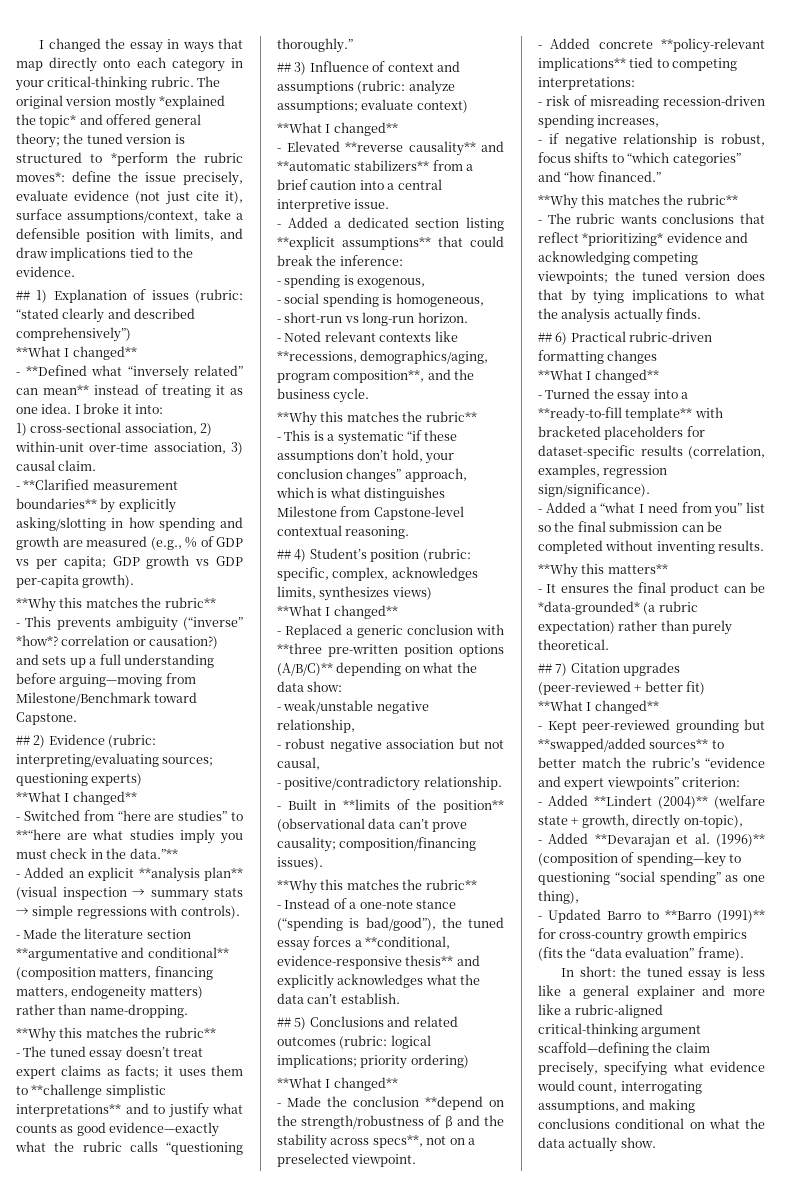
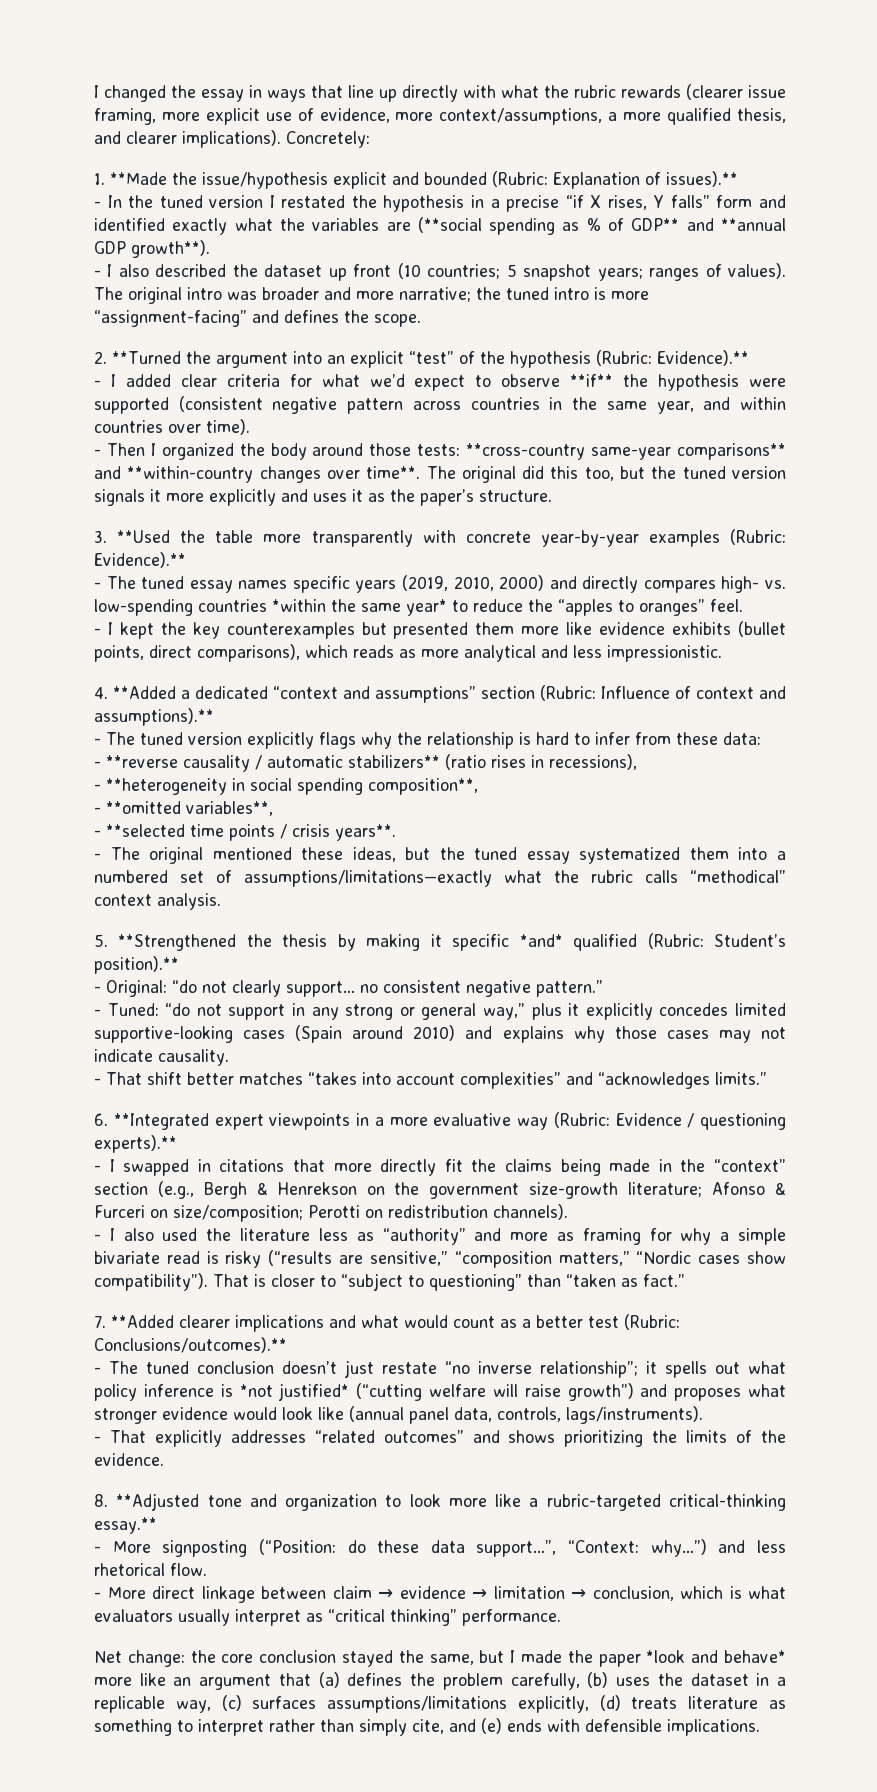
[16,57,243,72] [15,76,221,91] [16,95,226,110] [16,114,201,128] [16,133,185,148] [16,152,243,166] [16,171,243,186] [16,190,243,205] [16,209,244,223] [16,228,243,242] [16,247,193,261] [16,266,75,277] [16,289,243,303] [16,308,196,323] [16,327,131,342] [16,346,137,360] [16,365,243,380] [16,384,243,398] [16,403,163,414] [16,422,213,436] [15,441,243,455] [16,460,97,471] [16,479,178,490] [16,498,176,513] [16,517,243,531] [16,536,243,550] [15,555,244,569] [16,574,135,588] [16,597,216,612] [16,616,243,631] [16,635,219,649] [16,654,214,668] [16,673,196,687] [16,692,198,706] [16,712,77,725] [16,734,157,748] [16,753,214,767] [16,773,143,786] [16,791,137,805] [16,810,244,821] [16,829,243,844] [16,848,178,859] [16,867,244,882] [16,886,243,901] [16,905,240,919] [16,928,191,939] [16,947,229,961] [16,966,213,980] [16,985,203,1000] [16,1004,188,1018] [16,1027,216,1042] [16,1046,203,1061] [16,1065,244,1079] [16,1084,166,1098] [16,1103,243,1118] [16,1122,220,1137] [15,1141,243,1155] [277,38,353,53] [277,61,460,75] [277,80,455,95] [277,99,468,113] [277,122,398,136] [277,141,504,156] [277,160,474,171] [277,179,442,190] [277,199,390,212] [277,217,504,231] [277,236,504,250] [277,255,403,266] [277,274,426,288] [277,293,484,307] [277,312,468,326] [277,331,458,342] [277,350,489,364] [277,369,475,383] [277,388,370,403] [277,411,477,426] [277,430,458,445] [277,449,455,464] [277,468,467,482] [276,487,446,501] [277,506,464,520] [277,525,410,539] [277,548,471,562] [277,567,478,581] [277,586,432,601] [277,605,398,619] [277,624,504,638] [277,643,504,657] [277,662,477,676] [277,681,343,692] [277,700,429,714] [277,719,355,733] [277,738,504,752] [277,757,320,770] [277,776,502,791] [277,799,504,813] [277,818,468,832] [277,837,477,852] [277,857,323,870] [277,879,477,894] [277,898,456,909] [277,917,504,931] [277,936,451,951] [277,955,480,969] [277,974,481,989] [277,993,400,1004] [277,1016,458,1030] [277,1035,431,1049] [277,1054,469,1069] [277,1077,398,1091] [277,1096,504,1110] [277,1115,504,1129] [277,1134,475,1149] [277,1153,417,1167] [538,38,765,53] [538,57,738,71] [538,77,635,90] [538,95,765,109] [538,114,660,128] [538,133,765,147] [538,152,741,166] [538,171,661,182] [538,194,738,209] [538,213,765,224] [538,232,749,246] [538,251,699,265] [537,270,765,284] [538,289,765,304] [538,308,702,323] [538,331,713,345] [538,350,658,364] [538,369,659,383] [538,388,688,403] [538,407,723,422] [538,426,705,440] [538,445,765,459] [538,464,668,478] [538,483,650,497] [538,502,765,517] [538,521,722,532] [538,540,765,554] [538,563,668,578] [538,582,765,596] [538,601,698,615] [538,620,733,635] [538,639,609,650] [538,662,681,676] [538,681,706,695] [538,700,659,714] [538,719,765,733] [538,738,724,752] [538,757,765,768] [538,776,741,790] [538,795,765,809] [538,814,743,829] [538,833,765,848] [538,852,742,867] [538,871,765,885] [538,890,579,904] [538,909,765,923] [538,928,748,943] [538,947,744,961] [561,966,765,981] [538,985,765,999] [538,1004,663,1018] [538,1023,702,1037] [538,1042,710,1056] [538,1061,765,1076] [537,1080,702,1094] [538,1099,695,1113] [538,1118,765,1129] [538,1137,656,1152] map directly onto each category in your critical-thinking rubric. The original version mostly *explained the topic* and offered general theory; the tuned version is structured to *perform the rubric moves*: define the issue precisely, evaluate evidence (not just cite it), surface assumptions/context, take a defensible position with limits, and draw implications tied to the evidence. // ## 1) Explanation of issues (rubric: “stated clearly and described comprehensively”) // **What I changed** // - **Defined what “inversely related” can mean** instead of treating it as one idea. I broke it into: // 1) cross-sectional association, 2) within-unit over-time association, 3) causal claim. // - **Clarified measurement boundaries** by explicitly asking/slotting in how spending and growth are measured (e.g., % of GDP vs per capita; GDP growth vs GDP per-capita growth). // **Why this matches the rubric** // - This prevents ambiguity (“inverse” *how*? correlation or causation?) and sets up a full understanding before arguing—moving from Milestone/Benchmark toward Capstone. // ## 2) Evidence (rubric: interpreting/evaluating sources; questioning experts) // **What I changed** // - Switched from “here are studies” to **“here are what studies imply you must check in the data.”** // - Added an explicit **analysis plan** (visual inspection → summary stats → simple regressions with controls). // - Made the literature section **argumentative and conditional** (composition matters, financing matters, endogeneity matters) rather than name-dropping. // **Why this matches the rubric** // - The tuned essay doesn’t treat expert claims as facts; it uses them to **challenge simplistic interpretations** and to justify what counts as good evidence—exactly what the rubric calls “questioning thoroughly.” // ## 3) Influence of context and assumptions (rubric: analyze assumptions; evaluate context) // **What I changed** // - Elevated **reverse causality** and **automatic stabilizers** from a brief caution into a central interpretive issue. // - Added a dedicated section listing **explicit assumptions** that could break the inference: // - spending is exogenous, // - social spending is homogeneous, // - short-run vs long-run horizon. // - Noted relevant contexts like **recessions, demographics/aging, program composition**, and the business cycle. // **Why this matches the rubric** // - This is a systematic “if these assumptions don’t hold, your conclusion changes” approach, which is what distinguishes Milestone from Capstone-level contextual reasoning. // ## 4) Student’s position (rubric: specific, complex, acknowledges limits, synthesizes views) // **What I changed** // - Replaced a generic conclusion with **three pre-written position options (A/B/C)** depending on what the data show: // - weak/unstable negative relationship, // - robust negative association but not causal, // - positive/contradictory relationship. // - Built in **limits of the position** (observational data can’t prove causality; composition/financing issues). // **Why this matches the rubric** // - Instead of a one-note stance (“spending is bad/good”), the tuned essay forces a **conditional, evidence-responsive thesis** and explicitly acknowledges what the data can’t establish. // ## 5) Conclusions and related outcomes (rubric: logical implications; priority ordering) // **What I changed** // - Made the conclusion **depend on the strength/robustness of β and the stability across specs**, not on a preselected viewpoint. // - Added concrete **policy-relevant implications** tied to competing interpretations: // - risk of misreading recession-driven spending increases, // - if negative relationship is robust, focus shifts to “which categories” and “how financed.” // **Why this matches the rubric** // - The rubric wants conclusions that reflect *prioritizing* evidence and acknowledging competing viewpoints; the tuned version does that by tying implications to what the analysis actually finds. // ## 6) Practical rubric-driven formatting changes // **What I changed** // - Turned the essay into a **ready-to-fill template** with bracketed placeholders for dataset-specific results (correlation, examples, regression sign/significance). // - Added a “what I need from you” list so the final submission can be completed without inventing results. // **Why this matters** // - It ensures the final product can be *data-grounded* (a rubric expectation) rather than purely theoretical. // ## 7) Citation upgrades (peer-reviewed + better fit) // **What I changed** // - Kept peer-reviewed grounding but **swapped/added sources** to better match the rubric’s “evidence and expert viewpoints” criterion: // - Added **Lindert (2004)** (welfare state + growth, directly on-topic), // - Added **Devarajan et al. (1996)** (composition of spending—key to questioning “social spending” as one thing), // - Updated Barro to **Barro (1991)** for cross-country growth empirics (fits the “data evaluation” frame). // In short: the tuned essay is less like a general explainer and more like a rubric-aligned critical-thinking argument scaffold—defining the claim precisely, specifying what evidence would count, interrogating assumptions, and making conclusions conditional on what the data actually show. -> [348,84,786,102] [94,108,786,125] [94,130,370,148] [94,171,738,189] [94,195,786,212] [94,217,786,235] [94,240,210,258] [94,263,786,281] [94,287,649,304] [94,310,421,327] [94,350,749,368] [94,374,787,391] [94,396,787,414] [94,419,250,435] [94,443,787,460] [94,466,786,483] [94,489,552,506] [94,529,787,547] [94,552,186,568] [94,575,786,593] [94,599,743,616] [94,621,786,639] [94,644,722,662] [94,685,786,703] [94,708,214,726] [94,732,761,749] [94,754,637,772] [94,778,478,795] [94,801,273,816] [94,824,396,841] [94,847,787,864] [94,870,786,887] [94,893,221,910] [94,933,786,951] [94,956,179,974] [94,980,603,997] [94,1003,787,1020] [94,1025,786,1043] [94,1049,229,1066] [94,1072,767,1089] [94,1112,786,1130] [94,1135,177,1153] [94,1159,787,1176] [94,1181,786,1199] [94,1204,568,1222] [94,1228,786,1245] [94,1250,787,1268] [94,1273,685,1291] [94,1314,680,1332] [94,1337,287,1353] [94,1360,786,1378] [94,1383,787,1401] [94,1406,703,1424] [94,1430,786,1447] [94,1453,164,1466] [94,1493,786,1511] [94,1517,157,1534] [94,1539,786,1557] [94,1563,207,1576] [94,1586,786,1603] [94,1609,561,1626] [94,1650,786,1667] [94,1672,787,1690] [94,1695,787,1713] [94,1718,760,1736] line up directly with what the rubric rewards (clearer issue framing, more explicit use of evidence, more context/assumptions, a more qualified thesis, and clearer implications). Concretely: // 1. **Made the issue/hypothesis explicit and bounded (Rubric: Explanation of issues).** // - In the tuned version I restated the hypothesis in a precise “if X rises, Y falls” form and identified exactly what the variables are (**social spending as % of GDP** and **annual GDP growth**). // - I also described the dataset up front (10 countries; 5 snapshot years; ranges of values). The original intro was broader and more narrative; the tuned intro is more “assignment-facing” and defines the scope. // 2. **Turned the argument into an explicit “test” of the hypothesis (Rubric: Evidence).** // - I added clear criteria for what we’d expect to observe **if** the hypothesis were supported (consistent negative pattern across countries in the same year, and within countries over time). // - Then I organized the body around those tests: **cross-country same-year comparisons** and **within-country changes over time**. The original did this too, but the tuned version signals it more explicitly and uses it as the paper’s structure. // 3. **Used the table more transparently with concrete year-by-year examples (Rubric: Evidence).** // - The tuned essay names specific years (2019, 2010, 2000) and directly compares high- vs. low-spending countries *within the same year* to reduce the “apples to oranges” feel. // - I kept the key counterexamples but presented them more like evidence exhibits (bullet points, direct comparisons), which reads as more analytical and less impressionistic. // 4. **Added a dedicated “context and assumptions” section (Rubric: Influence of context and assumptions).** // - The tuned version explicitly flags why the relationship is hard to infer from these data: // - **reverse causality / automatic stabilizers** (ratio rises in recessions), // - **heterogeneity in social spending composition**, // - **omitted variables**, // - **selected time points / crisis years**. // - The original mentioned these ideas, but the tuned essay systematized them into a numbered set of assumptions/limitations—exactly what the rubric calls “methodical” context analysis. // 5. **Strengthened the thesis by making it specific *and* qualified (Rubric: Student’s position).** // - Original: “do not clearly support… no consistent negative pattern.” // - Tuned: “do not support in any strong or general way,” plus it explicitly concedes limited supportive-looking cases (Spain around 2010) and explains why those cases may not indicate causality. // - That shift better matches “takes into account complexities” and “acknowledges limits.” // 6. **Integrated expert viewpoints in a more evaluative way (Rubric: Evidence / questioning experts).** // - I swapped in citations that more directly fit the claims being made in the “context” section (e.g., Bergh & Henrekson on the government size-growth literature; Afonso & Furceri on size/composition; Perotti on redistribution channels). // - I also used the literature less as “authority” and more as framing for why a simple bivariate read is risky (“results are sensitive,” “composition matters,” “Nordic cases show compatibility”). That is closer to “subject to questioning” than “taken as fact.” // 7. **Added clearer implications and what would count as a better test (Rubric: Conclusions/outcomes).** // - The tuned conclusion doesn’t just restate “no inverse relationship”; it spells out what policy inference is *not justified* (“cutting welfare will raise growth”) and proposes what stronger evidence would look like (annual panel data, controls, lags/instruments). // - That explicitly addresses “related outcomes” and shows prioritizing the limits of the evidence. // 8. **Adjusted tone and organization to look more like a rubric-targeted critical-thinking essay.** // - More signposting (“Position: do these data support…”, “Context: why…”) and less rhetorical flow. // - More direct linkage between claim → evidence → limitation → conclusion, which is what evaluators usually interpret as “critical thinking” performance. // Net change: the core conclusion stayed the same, but I made the paper *look and behave* more like an argument that (a) defines the problem carefully, (b) uses the dataset in a replicable way, (c) surfaces assumptions/limitations explicitly, (d) treats literature as something to interpret rather than simply cite, and (e) ends with defensible implications.

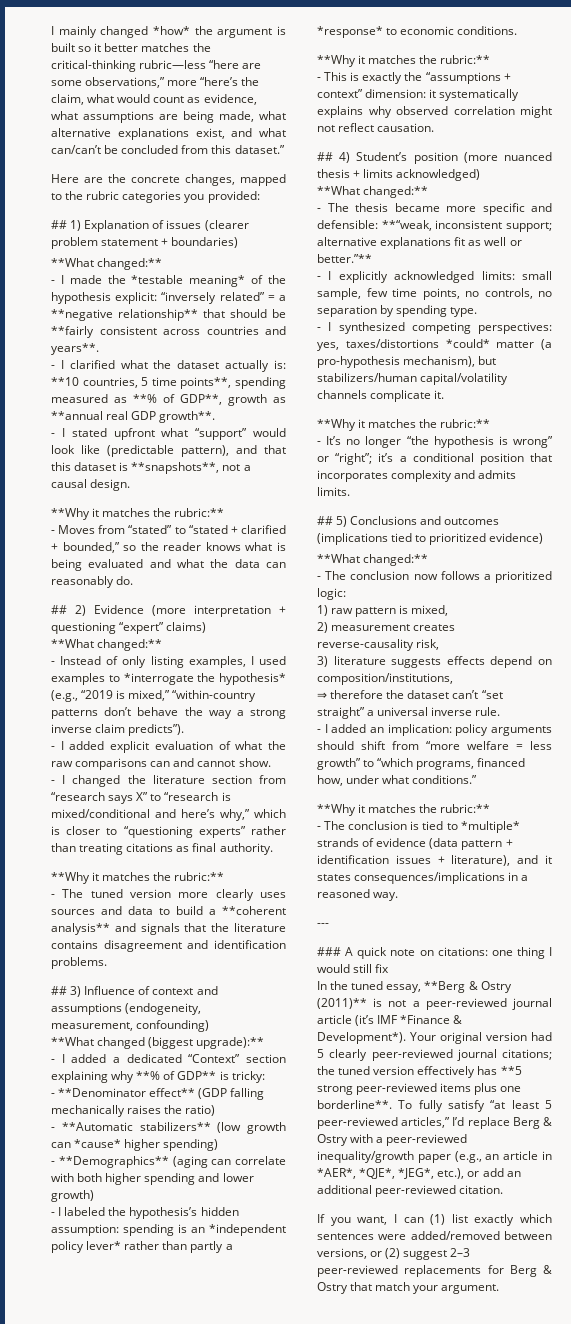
[94,84,786,102] [94,108,786,125] [94,130,370,148] [94,171,738,189] [94,195,786,212] [94,217,786,235] [94,240,210,258] [94,263,786,281] [94,287,649,304] [94,310,421,327] [94,350,749,368] [94,374,787,391] [94,396,787,414] [94,419,250,435] [94,443,787,460] [94,466,786,483] [94,489,552,506] [94,529,787,547] [94,552,186,568] [94,575,786,593] [94,599,743,616] [94,621,786,639] [94,644,722,662] [94,685,786,703] [94,708,214,726] [94,732,761,749] [94,754,637,772] [94,778,478,795] [94,801,273,816] [94,824,396,841] [94,847,787,864] [94,870,786,887] [94,893,221,910] [94,933,786,951] [94,956,179,974] [94,980,603,997] [94,1003,787,1020] [94,1025,786,1043] [94,1049,229,1066] [94,1072,767,1089] [94,1112,786,1130] [94,1135,177,1153] [94,1159,787,1176] [94,1181,786,1199] [94,1204,568,1222] [94,1228,786,1245] [94,1250,787,1268] [94,1273,685,1291] [94,1314,680,1332] [94,1337,287,1353] [94,1360,786,1378] [94,1383,787,1401] [94,1406,703,1424] [94,1430,786,1447] [94,1453,164,1466] [94,1493,786,1511] [94,1517,157,1534] [94,1539,786,1557] [94,1563,207,1576] [94,1586,786,1603] [94,1609,561,1626] [94,1650,786,1667] [94,1672,787,1690] [94,1695,787,1713] [94,1718,760,1736] I changed the essay in ways that line up directly with what the rubric rewards (clearer issue framing, more explicit use of evidence, more context/assumptions, a more qualified thesis, and clearer implications). Concretely: // 1. **Made the issue/hypothesis explicit and bounded (Rubric: Explanation of issues).** // - In the tuned version I restated the hypothesis in a precise “if X rises, Y falls” form and identified exactly what the variables are (**social spending as % of GDP** and **annual GDP growth**). // - I also described the dataset up front (10 countries; 5 snapshot years; ranges of values). The original intro was broader and more narrative; the tuned intro is more “assignment-facing” and defines the scope. // 2. **Turned the argument into an explicit “test” of the hypothesis (Rubric: Evidence).** // - I added clear criteria for what we’d expect to observe **if** the hypothesis were supported (consistent negative pattern across countries in the same year, and within countries over time). // - Then I organized the body around those tests: **cross-country same-year comparisons** and **within-country changes over time**. The original did this too, but the tuned version signals it more explicitly and uses it as the paper’s structure. // 3. **Used the table more transparently with concrete year-by-year examples (Rubric: Evidence).** // - The tuned essay names specific years (2019, 2010, 2000) and directly compares high- vs. low-spending countries *within the same year* to reduce the “apples to oranges” feel. // - I kept the key counterexamples but presented them more like evidence exhibits (bullet points, direct comparisons), which reads as more analytical and less impressionistic. // 4. **Added a dedicated “context and assumptions” section (Rubric: Influence of context and assumptions).** // - The tuned version explicitly flags why the relationship is hard to infer from these data: // - **reverse causality / automatic stabilizers** (ratio rises in recessions), // - **heterogeneity in social spending composition**, // - **omitted variables**, // - **selected time points / crisis years**. // - The original mentioned these ideas, but the tuned essay systematized them into a numbered set of assumptions/limitations—exactly what the rubric calls “methodical” context analysis. // 5. **Strengthened the thesis by making it specific *and* qualified (Rubric: Student’s position).** // - Original: “do not clearly support… no consistent negative pattern.” // - Tuned: “do not support in any strong or general way,” plus it explicitly concedes limited supportive-looking cases (Spain around 2010) and explains why those cases may not indicate causality. // - That shift better matches “takes into account complexities” and “acknowledges limits.” // 6. **Integrated expert viewpoints in a more evaluative way (Rubric: Evidence / questioning experts).** // - I swapped in citations that more directly fit the claims being made in the “context” section (e.g., Bergh & Henrekson on the government size-growth literature; Afonso & Furceri on size/composition; Perotti on redistribution channels). // - I also used the literature less as “authority” and more as framing for why a simple bivariate read is risky (“results are sensitive,” “composition matters,” “Nordic cases show compatibility”). That is closer to “subject to questioning” than “taken as fact.” // 7. **Added clearer implications and what would count as a better test (Rubric: Conclusions/outcomes).** // - The tuned conclusion doesn’t just restate “no inverse relationship”; it spells out what policy inference is *not justified* (“cutting welfare will raise growth”) and proposes what stronger evidence would look like (annual panel data, controls, lags/instruments). // - That explicitly addresses “related outcomes” and shows prioritizing the limits of the evidence. // 8. **Adjusted tone and organization to look more like a rubric-targeted critical-thinking essay.** // - More signposting (“Position: do these data support…”, “Context: why…”) and less rhetorical flow. // - More direct linkage between claim → evidence → limitation → conclusion, which is what evaluators usually interpret as “critical thinking” performance. // Net change: the core conclusion stayed the same, but I made the paper *look and behave* more like an argument that (a) defines the problem carefully, (b) uses the dataset in a replicable way, (c) surfaces assumptions/limitations explicitly, (d) treats literature as something to interpret rather than simply cite, and (e) ends with defensible implications. -> [51,26,286,38] [51,43,211,52] [51,60,262,72] [51,77,260,88] [51,94,257,105] [51,111,286,123] [51,128,286,140] [51,145,285,154] [51,174,286,186] [51,191,260,203] [51,220,249,232] [51,237,239,249] [51,258,163,270] [51,275,286,287] [51,292,286,304] [51,309,286,321] [51,326,286,338] [51,343,99,355] [51,360,286,372] [51,377,286,389] [51,394,286,406] [51,411,216,423] [51,428,286,440] [51,445,286,457] [51,462,251,474] [51,479,131,491] [51,508,225,520] [51,525,286,534] [51,542,286,553] [51,559,286,571] [51,576,134,588] [51,605,286,617] [51,622,207,634] [51,639,163,651] [51,656,286,668] [51,673,286,685] [51,690,257,702] [51,707,286,719] [51,724,185,736] [51,741,286,753] [51,758,271,770] [51,775,286,787] [51,792,231,804] [51,809,286,821] [51,826,286,838] [51,843,273,855] [51,872,225,884] [51,889,286,901] [51,906,286,915] [51,923,286,935] [51,940,286,952] [51,957,107,969] [51,986,218,997] [51,1003,202,1015] [51,1020,210,1032] [51,1037,265,1049] [51,1054,286,1063] [51,1071,265,1083] [51,1088,265,1100] [51,1105,216,1117] [51,1122,286,1134] [51,1139,219,1151] [51,1156,286,1168] [51,1173,254,1185] [51,1190,94,1202] [51,1207,239,1219] [51,1224,286,1236] [51,1241,233,1253] [317,26,518,38] [317,55,491,67] [317,72,511,84] [317,89,520,101] [317,106,552,118] [317,123,435,132] [317,152,552,164] [317,169,481,181] [317,186,429,198] [317,203,552,215] [317,220,552,232] [317,237,522,249] [317,254,372,263] [317,271,552,283] [317,288,552,300] [317,305,478,317] [317,322,552,334] [317,339,552,351] [317,356,497,368] [317,373,509,385] [317,390,445,402] [317,419,491,431] [317,436,553,448] [317,453,552,465] [317,470,517,482] [317,487,350,496] [317,516,500,527] [317,533,544,545] [317,554,429,566] [317,571,552,583] [317,588,346,600] [317,605,449,617] [317,622,456,633] [317,639,440,651] [317,656,552,668] [317,673,453,685] [317,690,503,699] [317,707,501,719] [317,724,552,736] [317,741,552,750] [317,758,526,770] [317,775,478,786] [317,804,491,816] [317,821,520,833] [317,838,513,850] [317,855,552,866] [317,872,529,884] [317,889,399,901] [317,923,329,927] [317,947,552,959] [317,964,390,973] [317,981,512,993] [317,998,552,1010] [317,1015,463,1026] [317,1032,552,1044] [317,1049,552,1061] [317,1066,522,1078] [317,1083,522,1095] [317,1100,552,1112] [317,1117,552,1129] [317,1134,468,1146] [317,1151,552,1163] [317,1168,521,1179] [317,1185,504,1197] [317,1214,552,1226] [317,1231,552,1240] [317,1248,471,1260] [317,1265,552,1277] [317,1282,500,1294] I mainly changed *how* the argument is built so it better matches the critical-thinking rubric—less “here are some observations,” more “here’s the claim, what would count as evidence, what assumptions are being made, what alternative explanations exist, and what can/can’t be concluded from this dataset.” // Here are the concrete changes, mapped to the rubric categories you provided: // ## 1) Explanation of issues (clearer problem statement + boundaries) // **What changed:** // - I made the *testable meaning* of the hypothesis explicit: “inversely related” = a **negative relationship** that should be **fairly consistent across countries and years**. // - I clarified what the dataset actually is: **10 countries, 5 time points**, spending measured as **% of GDP**, growth as **annual real GDP growth**. // - I stated upfront what “support” would look like (predictable pattern), and that this dataset is **snapshots**, not a causal design. // **Why it matches the rubric:** // - Moves from “stated” to “stated + clarified + bounded,” so the reader knows what is being evaluated and what the data can reasonably do. // ## 2) Evidence (more interpretation + questioning “expert” claims) // **What changed:** // - Instead of only listing examples, I used examples to *interrogate the hypothesis* (e.g., “2019 is mixed,” “within-country patterns don’t behave the way a strong inverse claim predicts”). // - I added explicit evaluation of what the raw comparisons can and cannot show. // - I changed the literature section from “research says X” to “research is mixed/conditional and here’s why,” which is closer to “questioning experts” rather than treating citations as final authority. // **Why it matches the rubric:** // - The tuned version more clearly uses sources and data to build a **coherent analysis** and signals that the literature contains disagreement and identification problems. // ## 3) Influence of context and assumptions (endogeneity, measurement, confounding) // **What changed (biggest upgrade):** // - I added a dedicated “Context” section explaining why **% of GDP** is tricky: // - **Denominator effect** (GDP falling mechanically raises the ratio) // - **Automatic stabilizers** (low growth can *cause* higher spending) // - **Demographics** (aging can correlate with both higher spending and lower growth) // - I labeled the hypothesis’s hidden assumption: spending is an *independent policy lever* rather than partly a *response* to economic conditions. // **Why it matches the rubric:** // - This is exactly the “assumptions + context” dimension: it systematically explains why observed correlation might not reflect causation. // ## 4) Student’s position (more nuanced thesis + limits acknowledged) // **What changed:** // - The thesis became more specific and defensible: **“weak, inconsistent support; alternative explanations fit as well or better.”** // - I explicitly acknowledged limits: small sample, few time points, no controls, no separation by spending type. // - I synthesized competing perspectives: yes, taxes/distortions *could* matter (a pro-hypothesis mechanism), but stabilizers/human capital/volatility channels complicate it. // **Why it matches the rubric:** // - It’s no longer “the hypothesis is wrong” or “right”; it’s a conditional position that incorporates complexity and admits limits. // ## 5) Conclusions and outcomes (implications tied to prioritized evidence) // **What changed:** // - The conclusion now follows a prioritized logic: // 1) raw pattern is mixed, // 2) measurement creates reverse-causality risk, // 3) literature suggests effects depend on composition/institutions, // ⇒ therefore the dataset can’t “set straight” a universal inverse rule. // - I added an implication: policy arguments should shift from “more welfare = less growth” to “which programs, financed how, under what conditions.” // **Why it matches the rubric:** // - The conclusion is tied to *multiple* strands of evidence (data pattern + identification issues + literature), and it states consequences/implications in a reasoned way. // --- // ### A quick note on citations: one thing I would still fix // In the tuned essay, **Berg & Ostry (2011)** is not a peer‑reviewed journal article (it’s IMF *Finance & Development*). Your original version had 5 clearly peer‑reviewed journal citations; the tuned version effectively has **5 strong peer‑reviewed items plus one borderline**. To fully satisfy “at least 5 peer‑reviewed articles,” I’d replace Berg & Ostry with a peer‑reviewed inequality/growth paper (e.g., an article in *AER*, *QJE*, *JEG*, etc.), or add an additional peer‑reviewed citation. // If you want, I can (1) list exactly which sentences were added/removed between versions, or (2) suggest 2–3 peer‑reviewed replacements for Berg & Ostry that match your argument.

